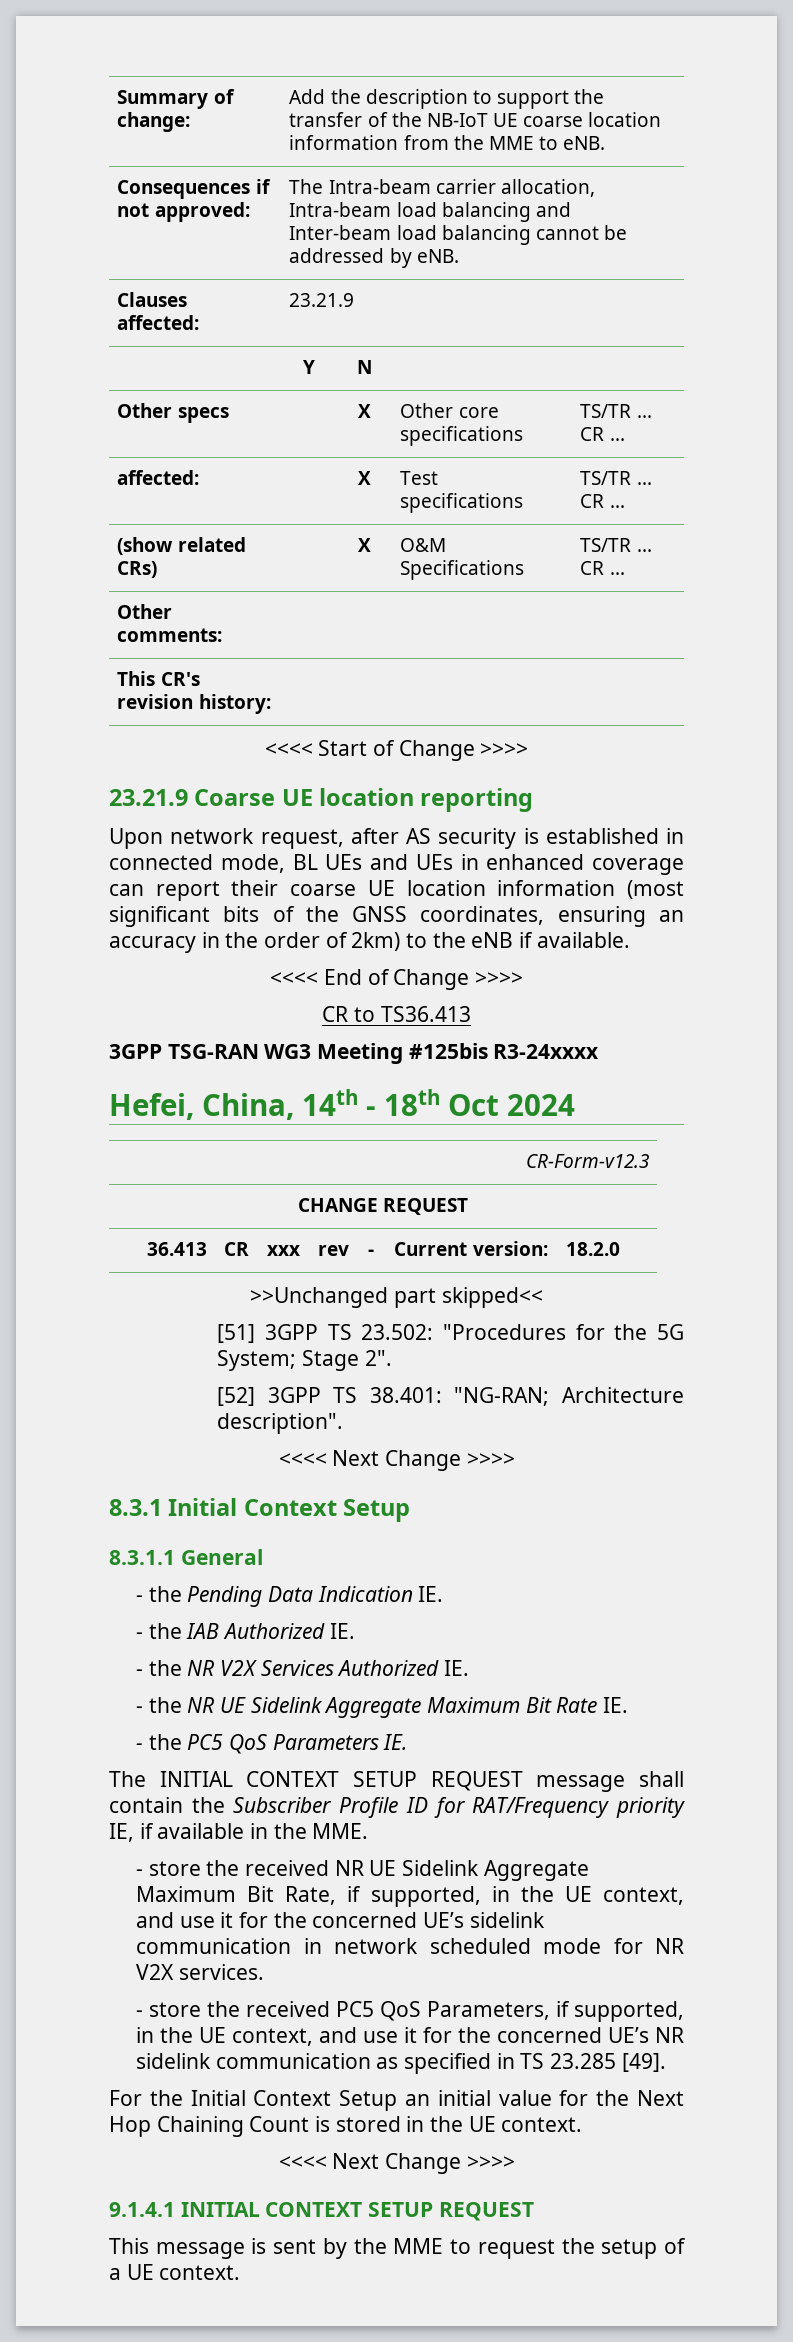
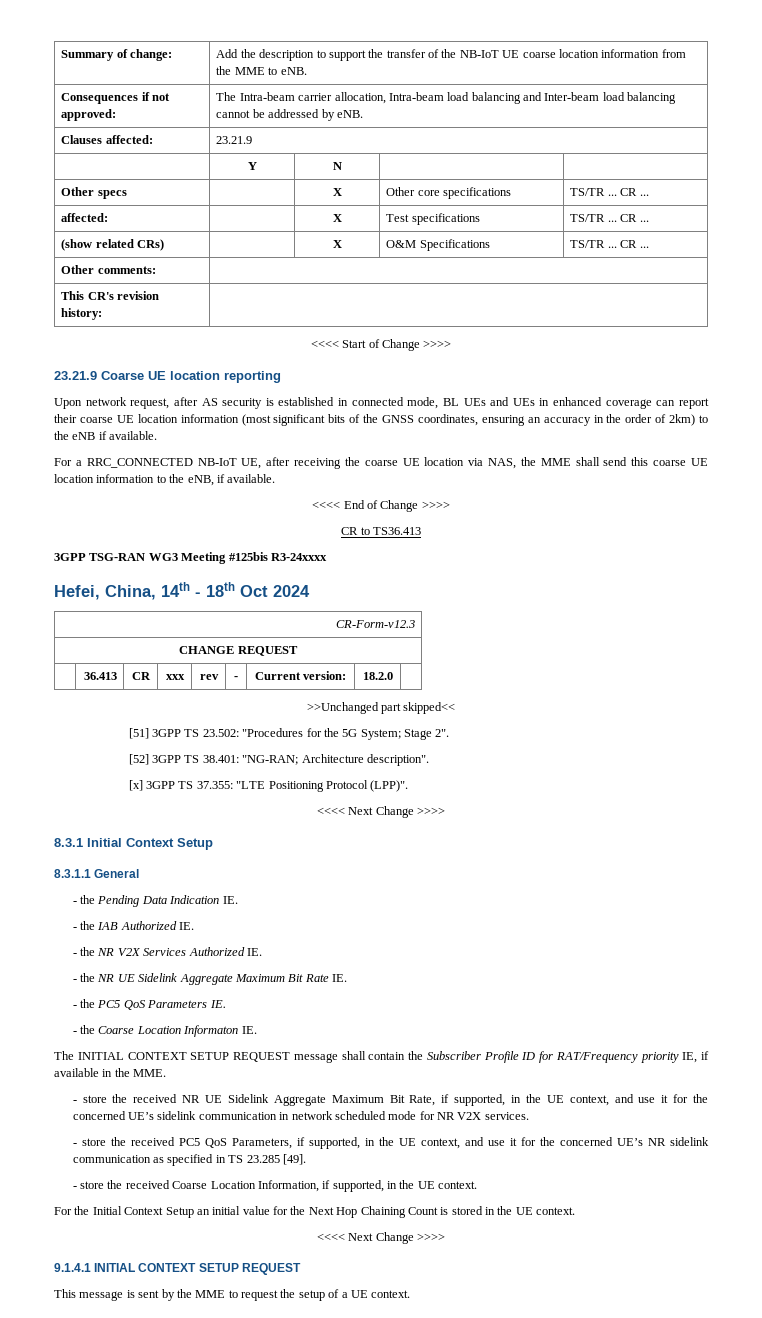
(630, 940) none -> [54,457,709,469] [54,474,276,486] // For a RRC_CONNECTED NB-IoT UE, after receiving the coarse UE location via NAS, the MME shall send this coarse UE location information to the eNB, if available.
(344, 1423) none -> [128,780,409,792] // [x] 3GPP TS 37.355: "LTE Positioning Protocol (LPP)".
(408, 1742) none -> [72,1025,257,1037] // - the Coarse Location Informaton IE.
(666, 2062) none -> [72,1180,478,1192] // - store the received Coarse Location Information, if supported, in the UE context.

